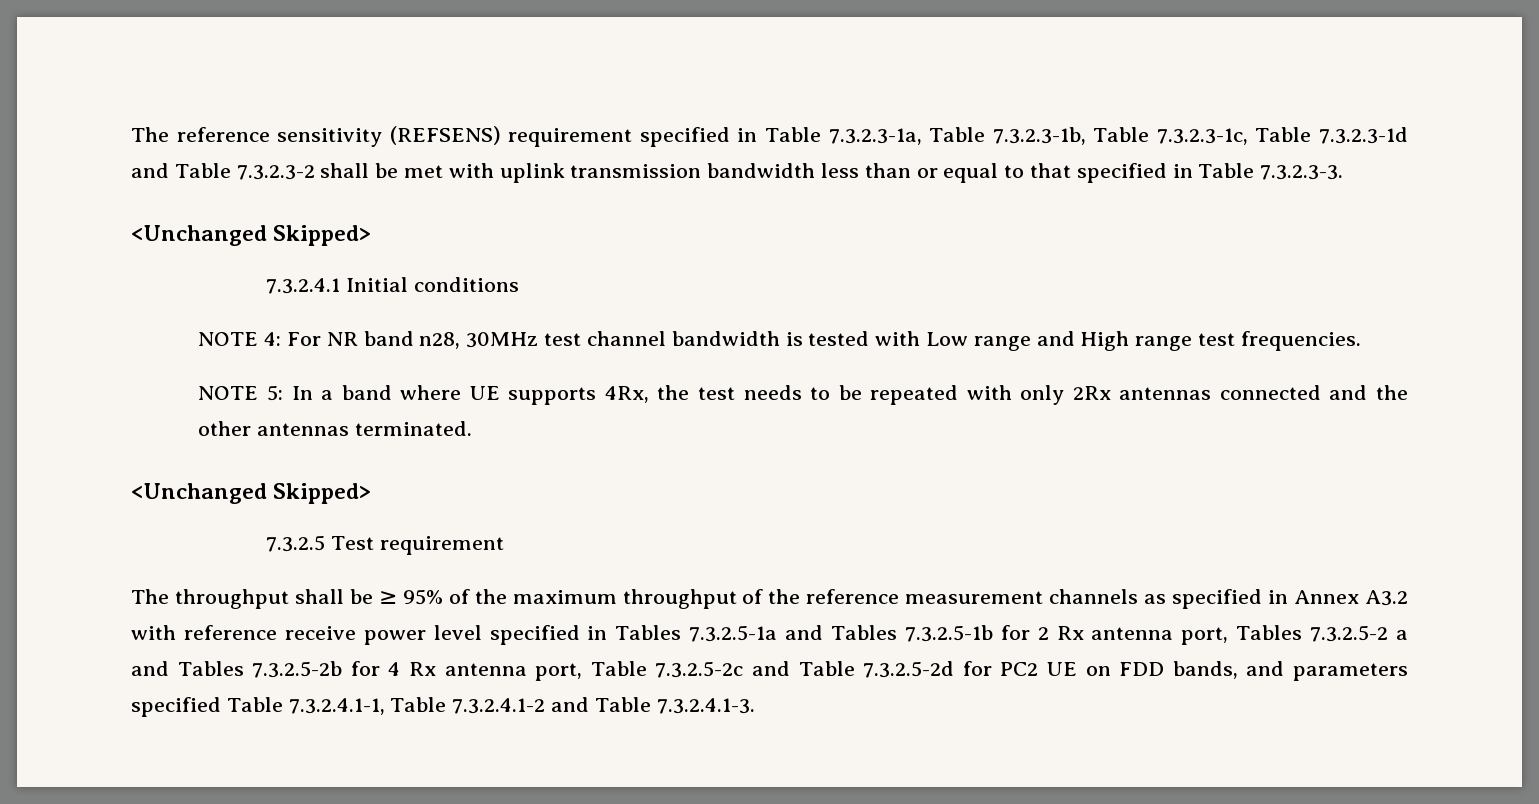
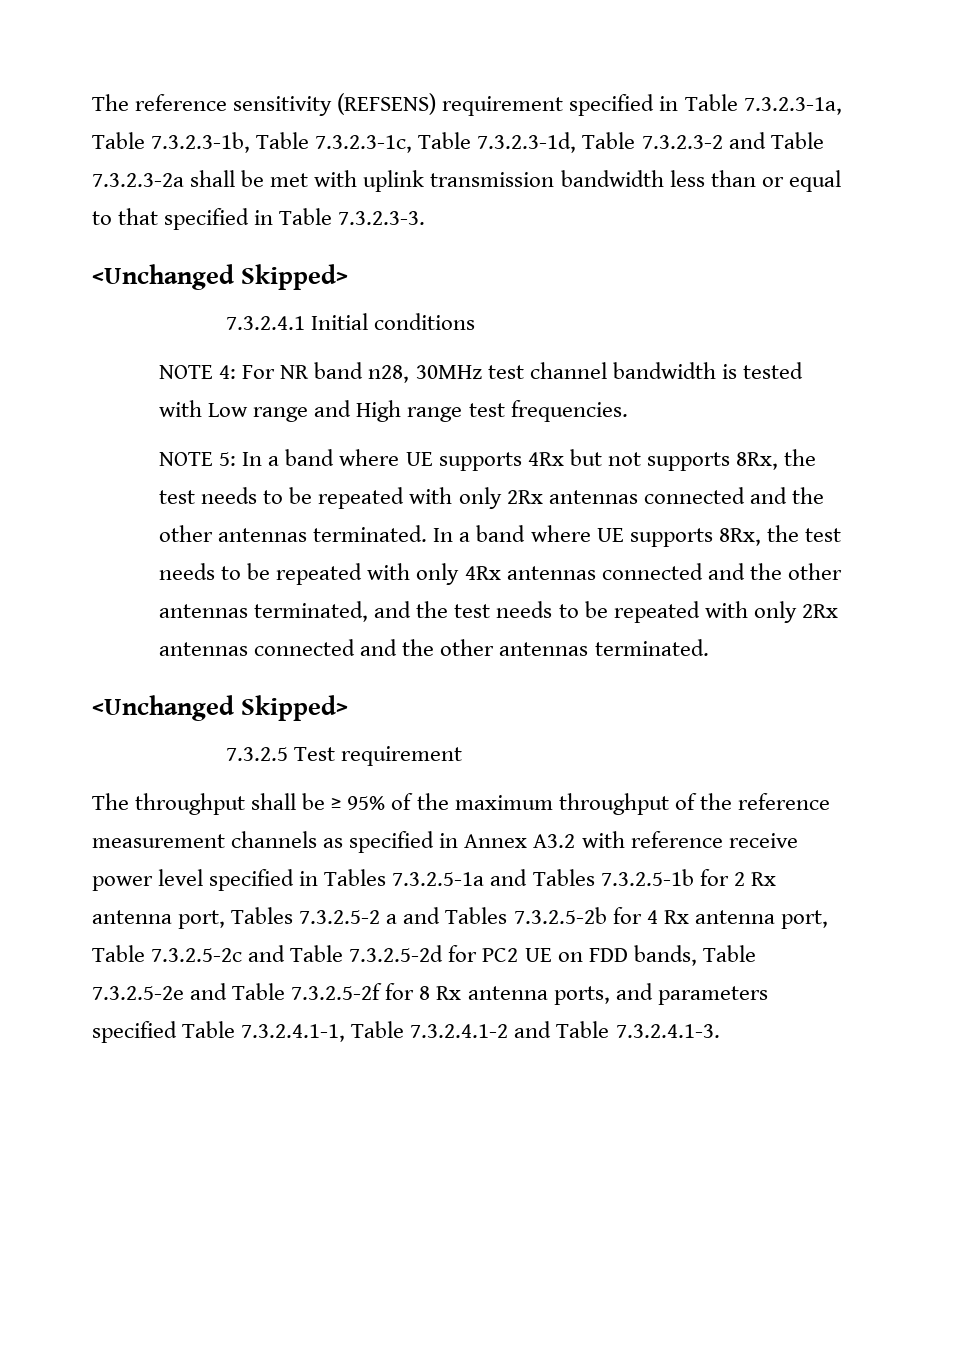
[1319,127,1409,144] [131,163,315,180] 7.3.2.3-1d and Table 7.3.2.3-2 -> [477,132,824,153] [92,173,184,187] 7.3.2.3-1d, Table 7.3.2.3-2 and Table 7.3.2.3-2a
[604,386,649,403] 4Rx, -> [527,449,817,471] [159,487,824,509] [159,525,841,547] [159,563,842,585] [159,601,412,622] 4Rx but not supports 8Rx, the test needs to be repeated with only 2Rx antennas connected and the other antennas terminated. In a band where UE supports 8Rx, the test needs to be repeated with only 4Rx antennas connected and the other antennas terminated, and
(1238, 670) none -> [702,945,756,962] [92,983,610,1005] Table 7.3.2.5-2e and Table 7.3.2.5-2f for 8 Rx antenna ports,

